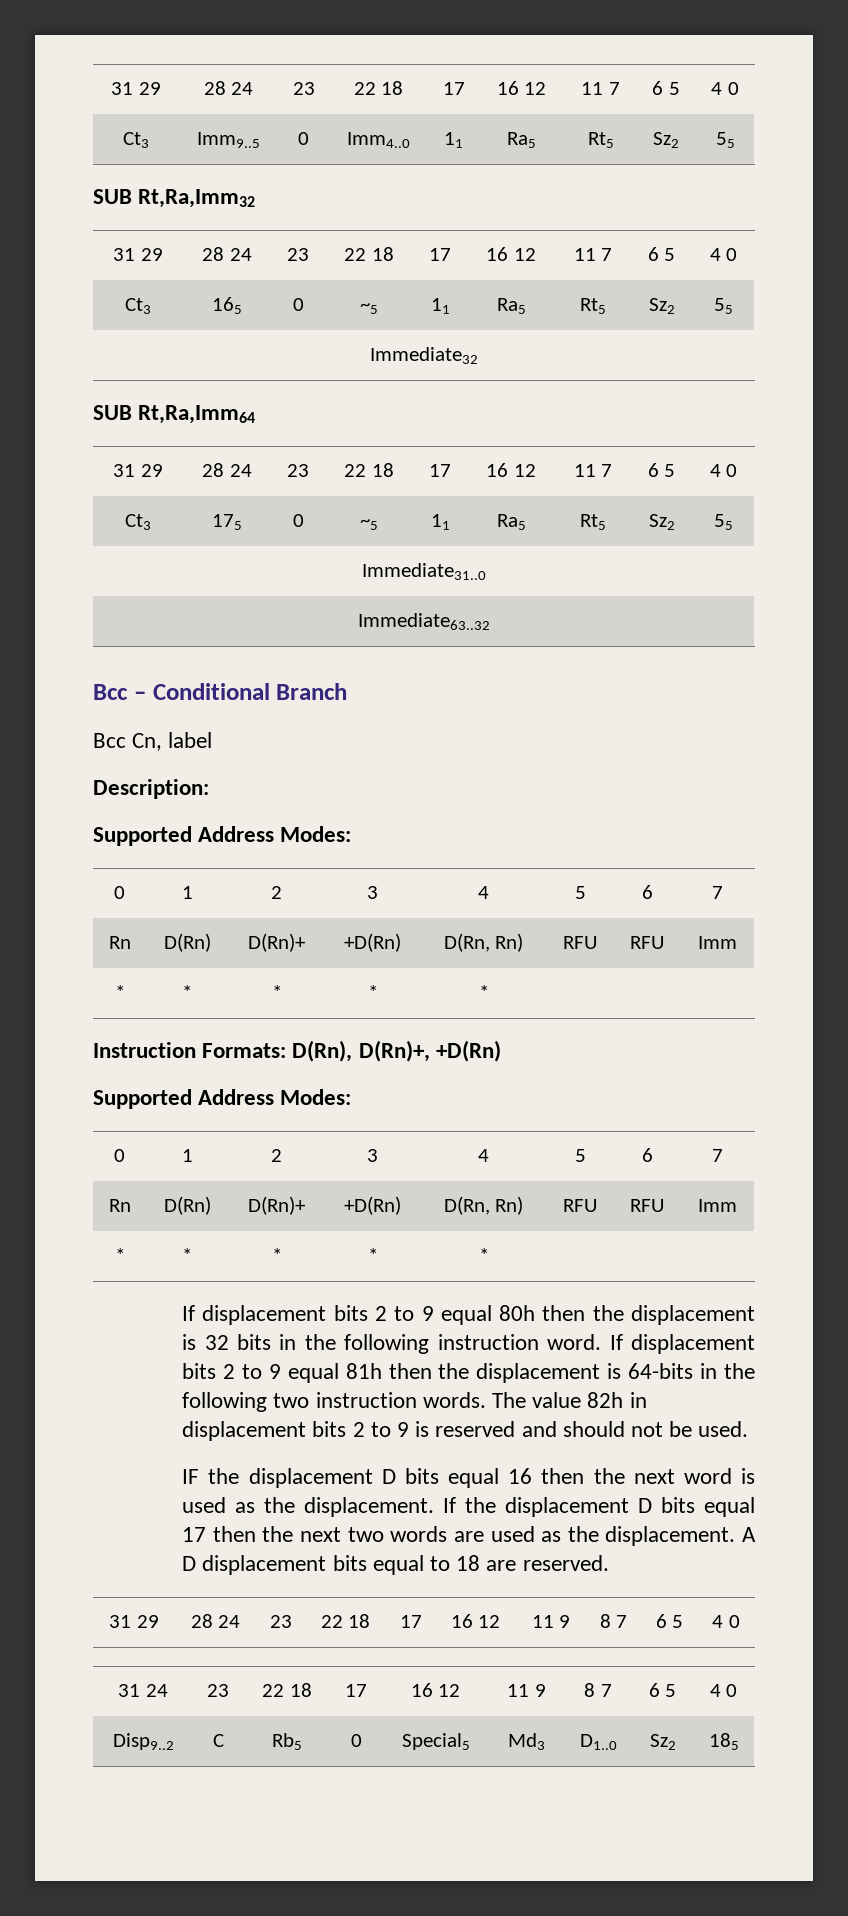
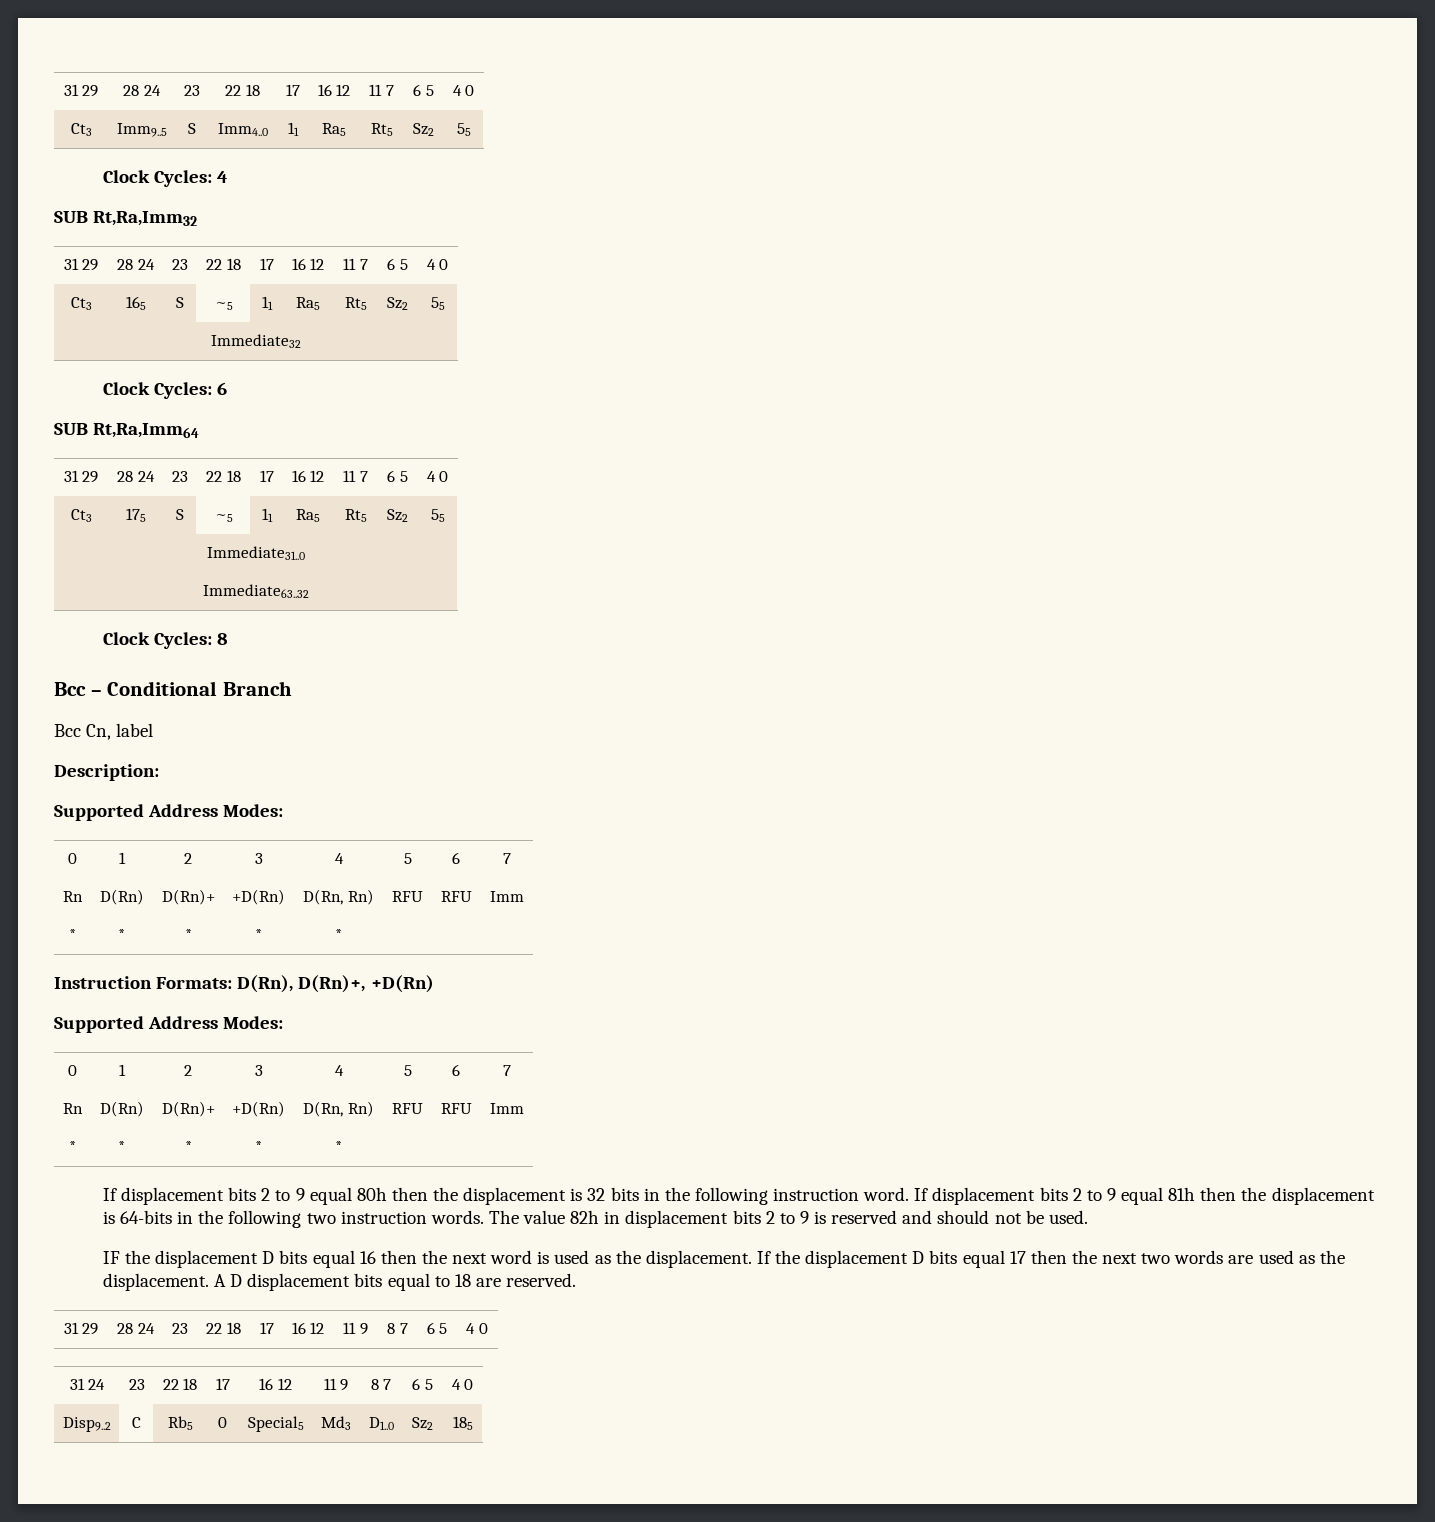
[298,132,309,145] 0 -> [188,123,196,134] S
(735, 140) none -> [102,170,229,187] // Clock Cycles: 4
[292,298,304,311] 0 -> [176,297,184,308] S
(478, 355) none -> [102,382,228,399] // Clock Cycles: 6
[292,514,304,527] 0 -> [176,509,184,520] S
(490, 621) none -> [102,632,229,649] // Clock Cycles: 8

